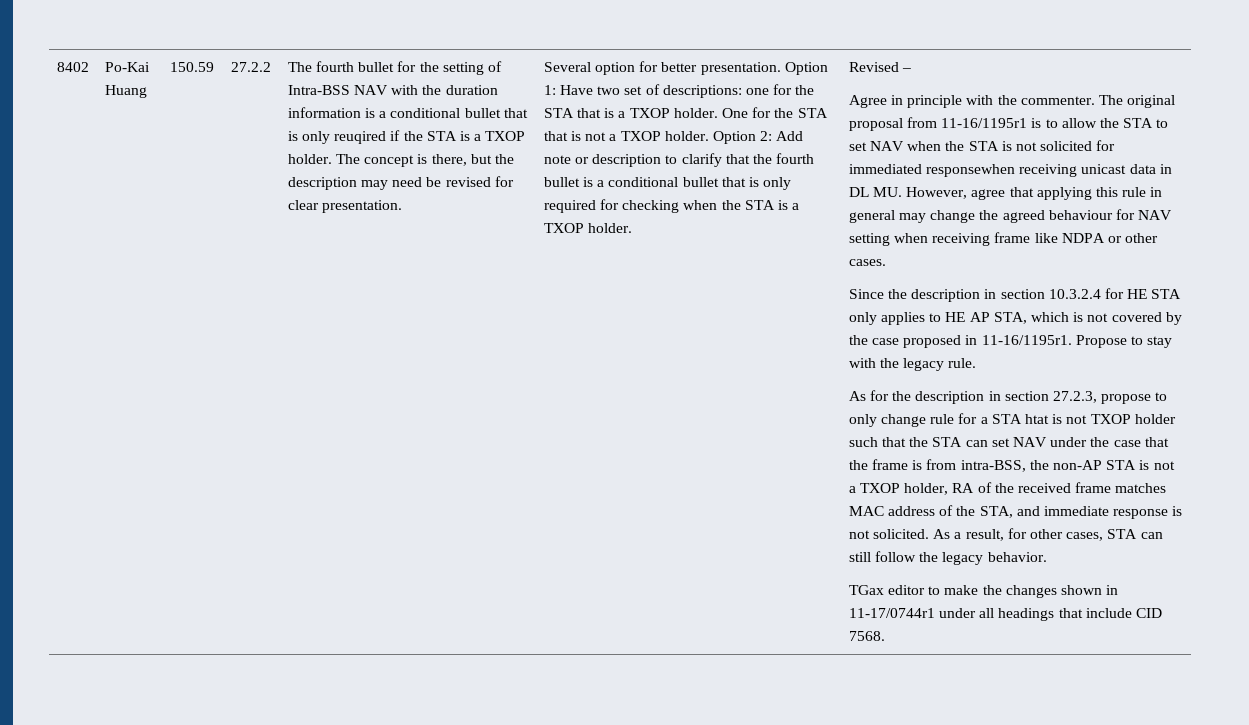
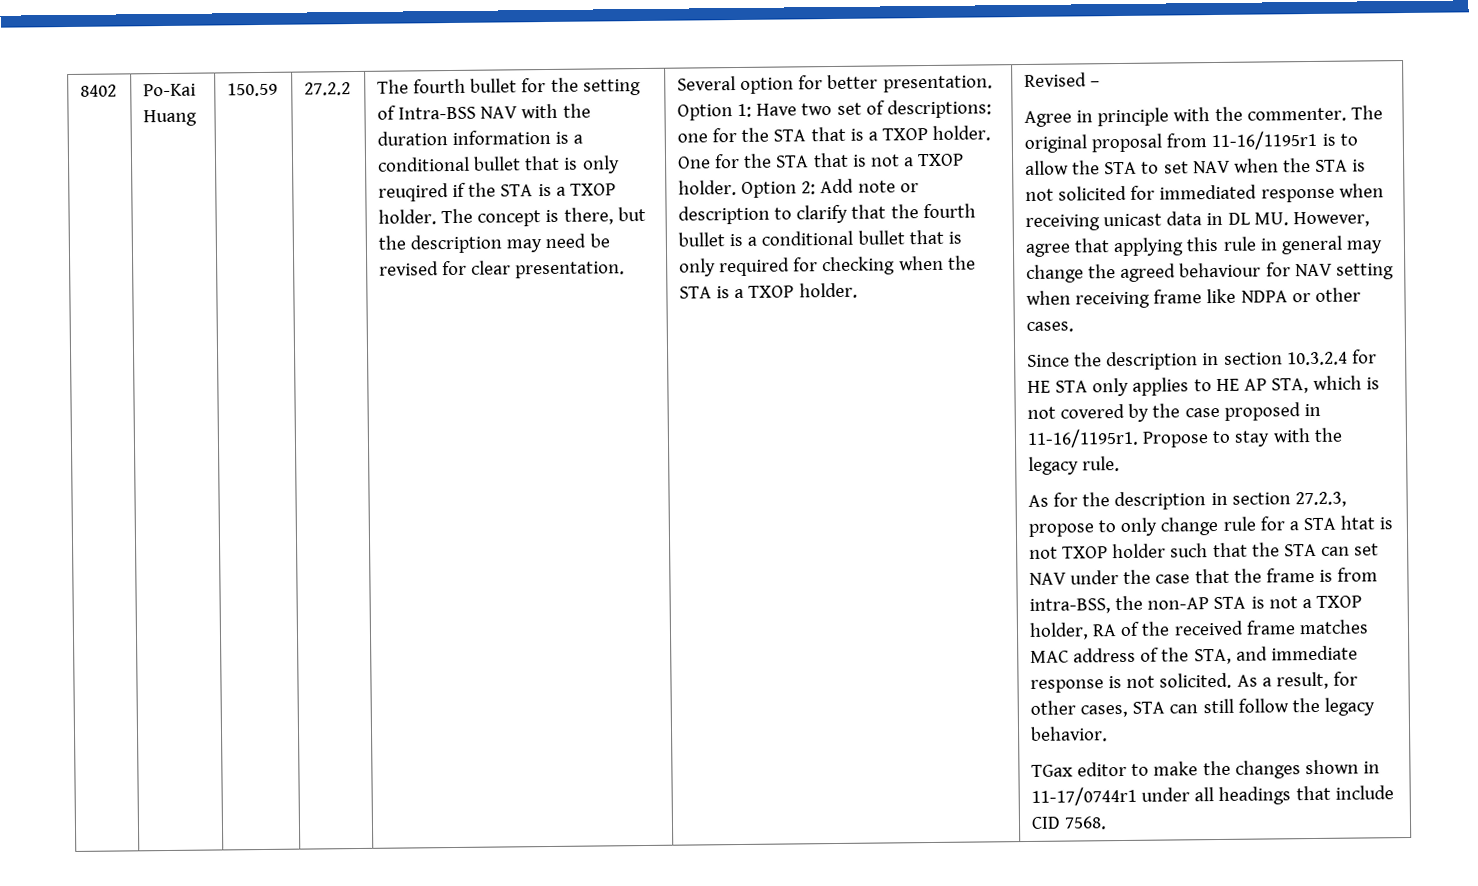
[926,164,1016,177] responsewhen -> [1260,183,1384,203] response when

